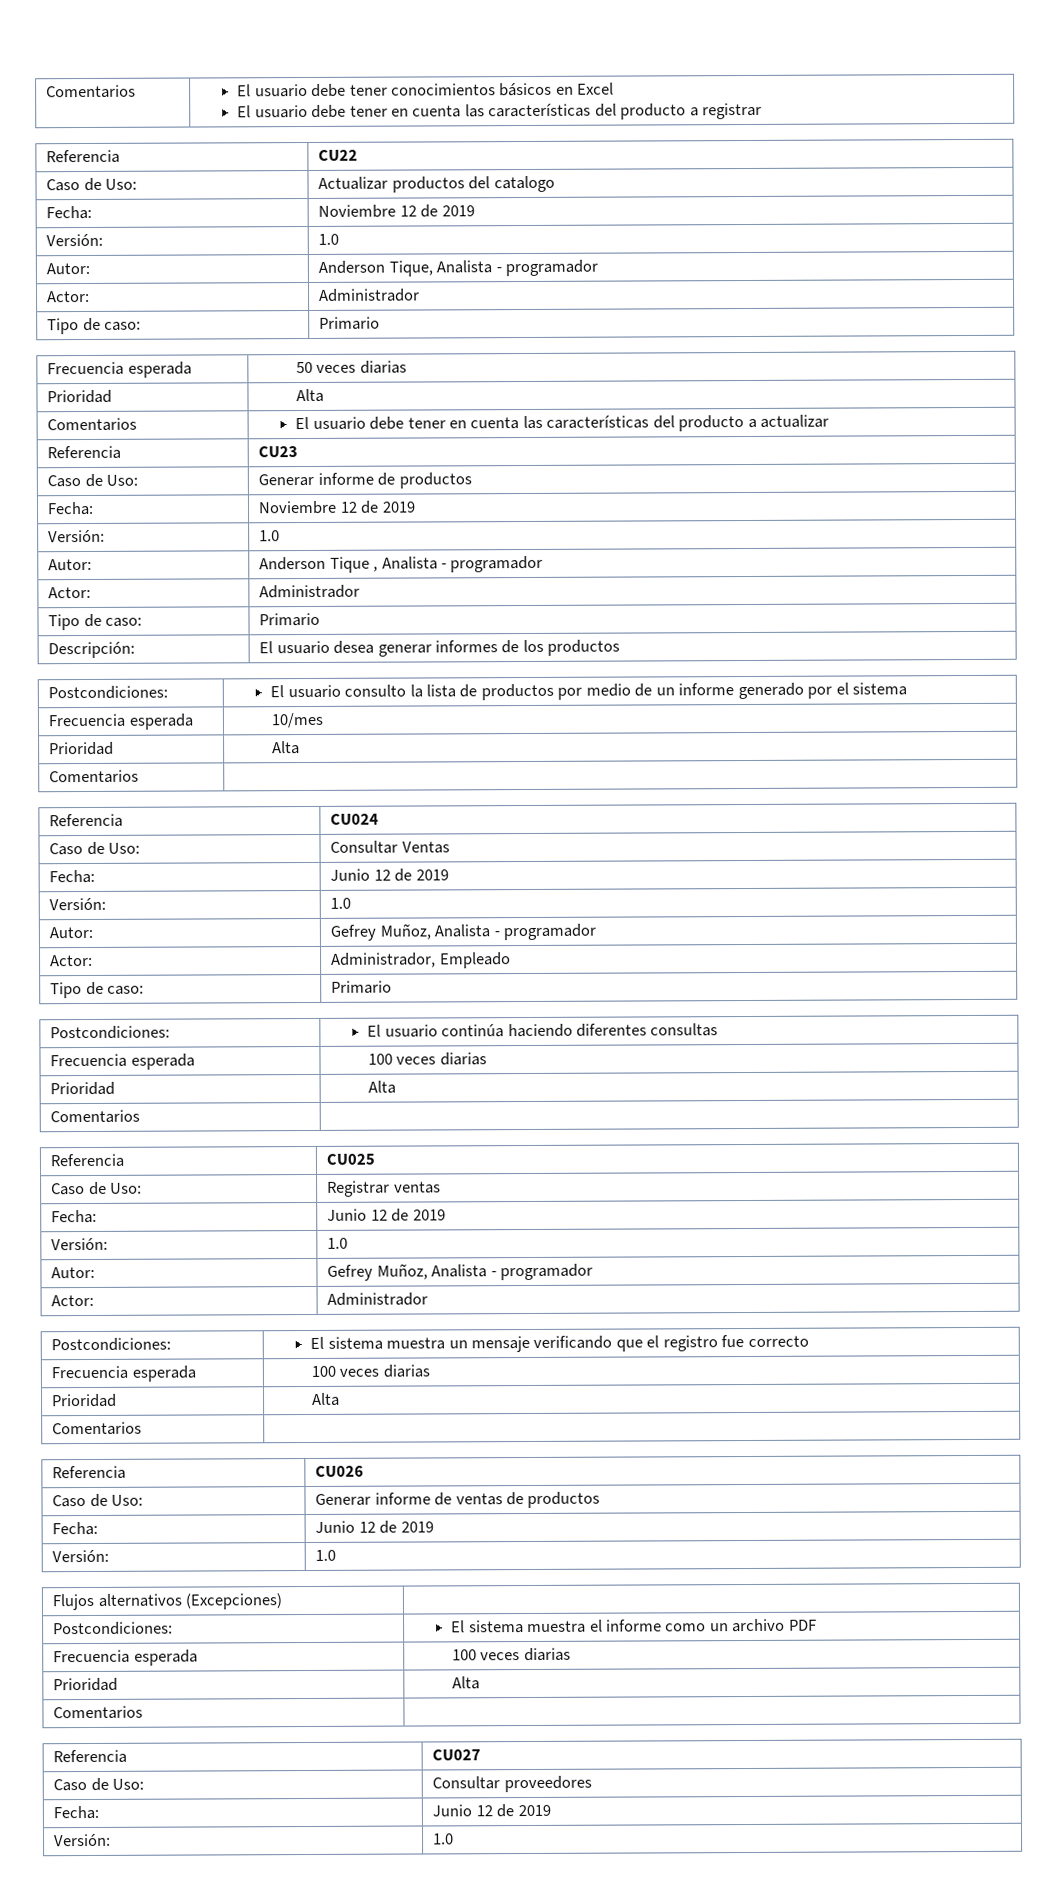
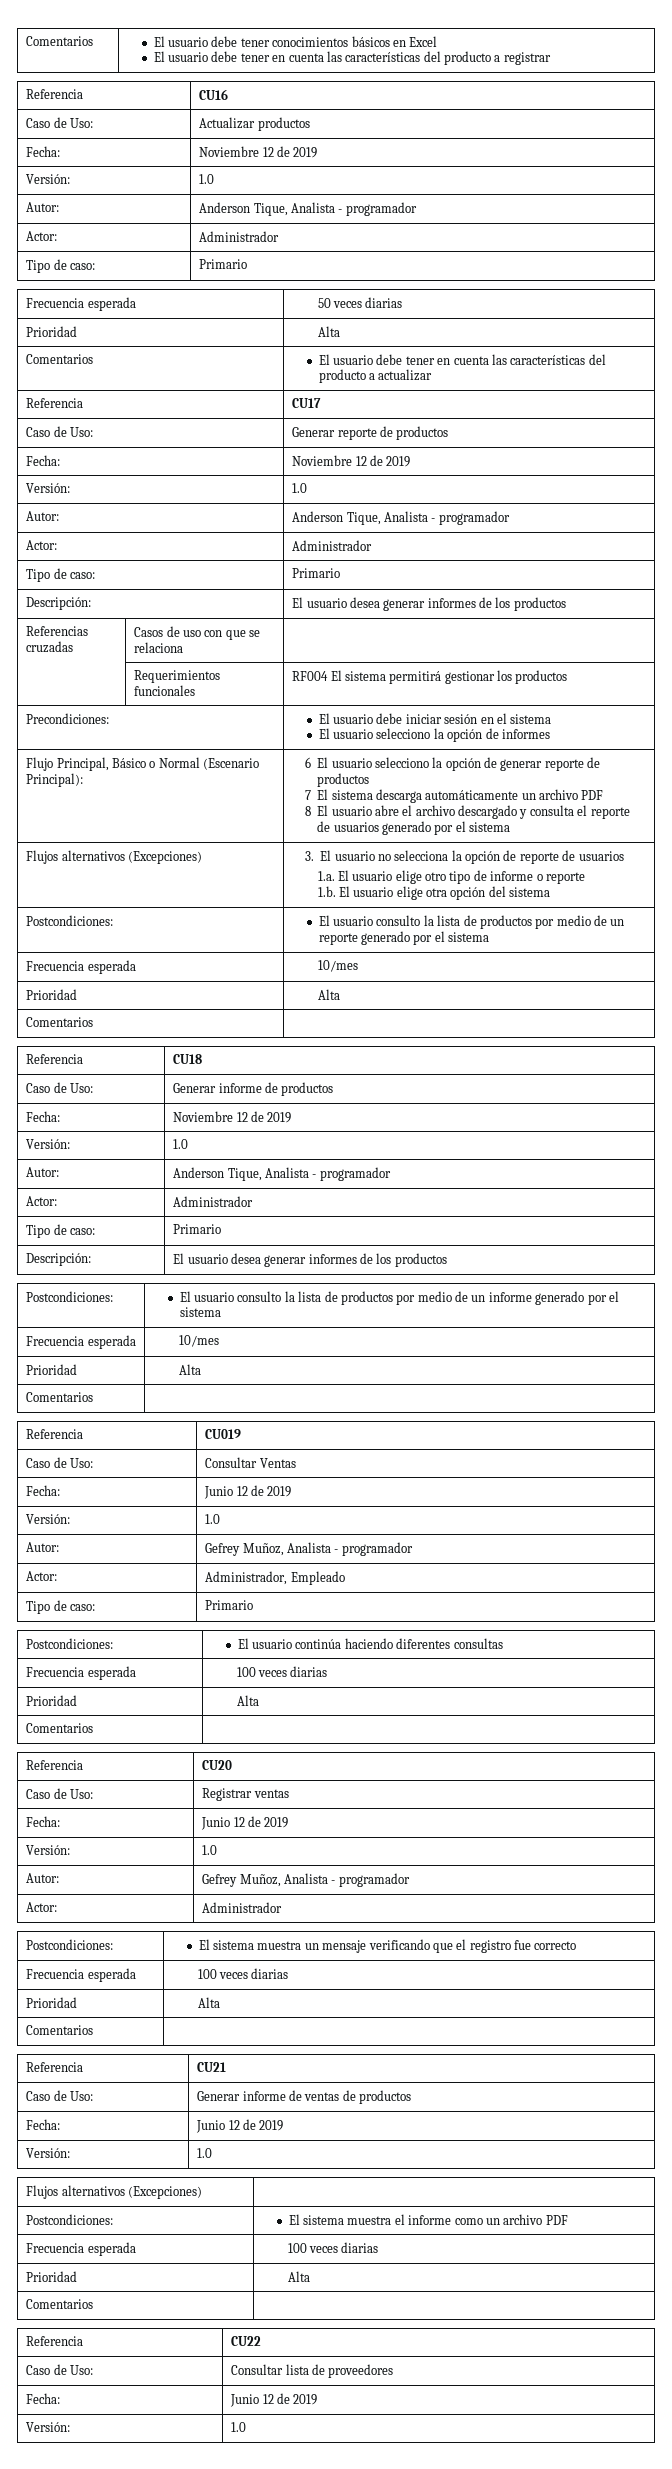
[318,149,359,161] CU22 -> [199,89,229,100] CU16
[468,175,555,193] del catalogo -> (310, 124) none
[258,446,299,458] CU23 -> [292,398,322,408] [26,426,93,437] [292,426,449,440] [26,455,61,466] [292,455,411,467] [26,483,71,493] [292,483,308,493] [26,511,60,521] [292,511,510,525] [26,540,58,550] [292,540,373,551] [26,568,95,582] [292,568,341,578] [26,597,92,610] [292,597,566,611] [26,626,89,636] [26,641,74,653] [134,626,261,640] [134,642,184,653] [134,670,221,683] [134,685,196,696] [292,670,568,684] [26,713,110,724] [318,713,552,724] [318,728,550,742] [26,757,260,771] [26,773,84,787] [304,757,601,771] [317,773,370,787] [304,789,604,803] [304,805,630,819] [317,821,511,835] [26,850,202,864] [304,850,624,864] [317,870,585,884] [317,886,551,900] [26,915,114,926] [318,915,625,929] [318,931,490,945] [26,960,136,974] [317,960,358,972] [26,989,78,1000] [317,989,340,1000] [26,1017,94,1027] [26,1054,84,1064] [173,1054,203,1064] CU17 // Caso de Uso: | Generar reporte de productos // Fecha: | Noviembre 12 de 2019 // Versión: | 1.0 // Autor: | Anderson Tique, Analista - programador // Actor: | Administrador // Tipo de caso: | Primario // Descripción: | El usuario desea generar informes de los productos // Referencias cruzadas | Casos de uso con que se relaciona | // | Requerimientos funcionales | RF004 El sistema permitirá gestionar los productos // Precondiciones: | El usuario debe iniciar sesión en el sistema // El usuario selecciono la opción de informes // Flujo Principal, Básico o Normal (Escenario Principal): | 6 El usuario selecciono la opción de generar reporte de productos // 7 El sistema descarga automáticamente un archivo PDF // 8 El usuario abre el archivo descargado y consulta el reporte de usuarios generado por el sistema // Flujos alternativos (Excepciones) | 3. El usuario no selecciona la opción de reporte de usuarios // 1.a. El usuario elige otro tipo de informe o reporte // 1.b. El usuario elige otra opción del sistema // Postcondiciones: | El usuario consulto la lista de productos por medio de un reporte generado por el sistema // Frecuencia esperada | 10/mes // Prioridad | Alta // Comentarios | // Referencia | CU18
[329,556,379,573] Tique , -> [227,1168,262,1181] Tique,
[330,813,380,825] CU024 -> [205,1429,242,1439] CU019
[326,1153,376,1165] CU025 -> [202,1760,233,1770] CU20
[315,1465,365,1477] CU026 -> [197,2062,227,2072] CU21
[432,1749,482,1761] [53,1777,145,1792] [432,1776,501,1790] CU027 // Caso de Uso: | Consultar -> [231,2336,262,2346] [26,2364,93,2375] [231,2364,325,2375] CU22 // Caso de Uso: | Consultar lista de

